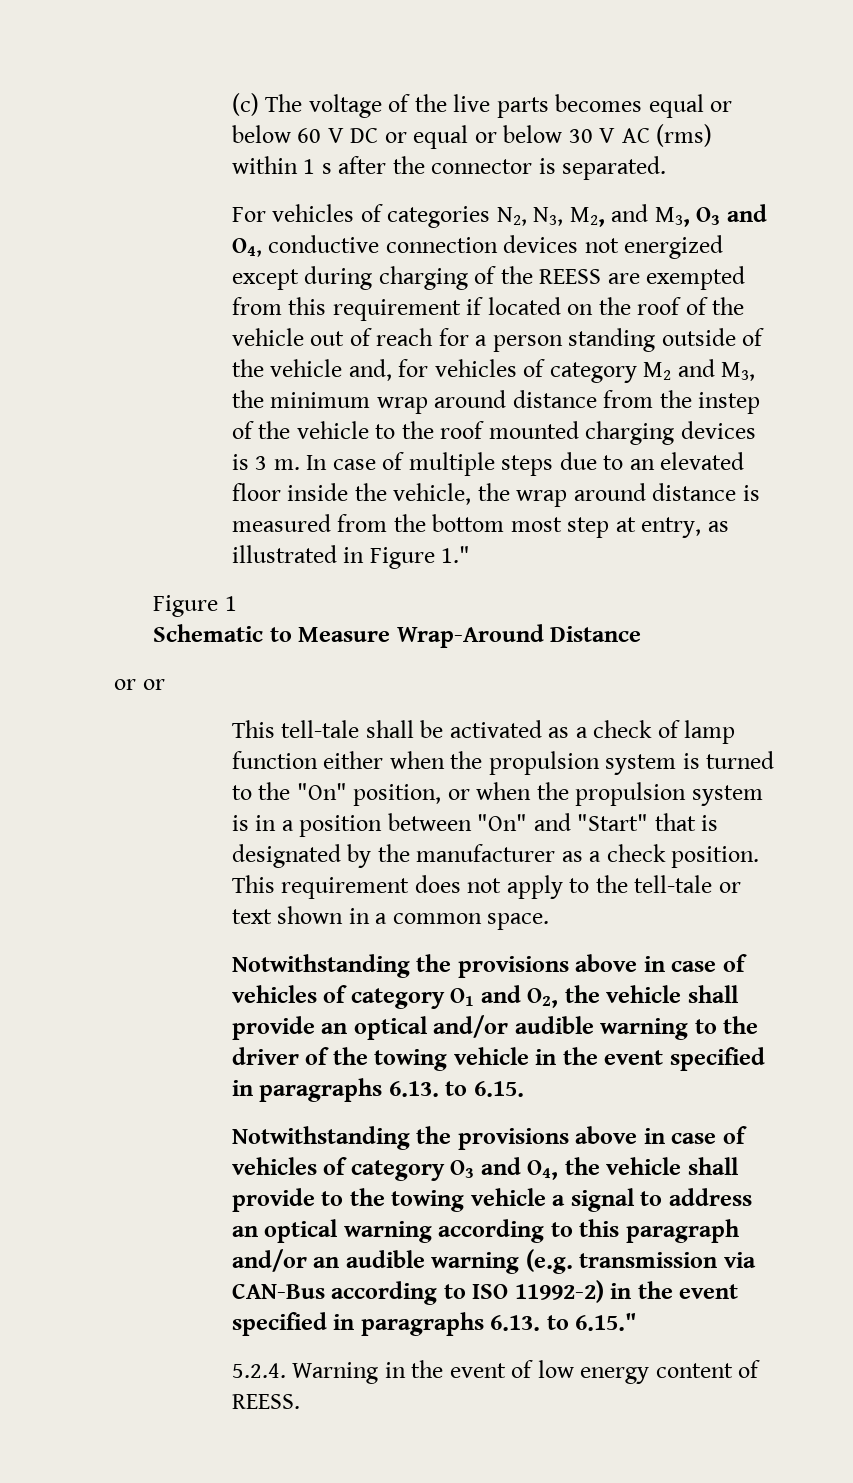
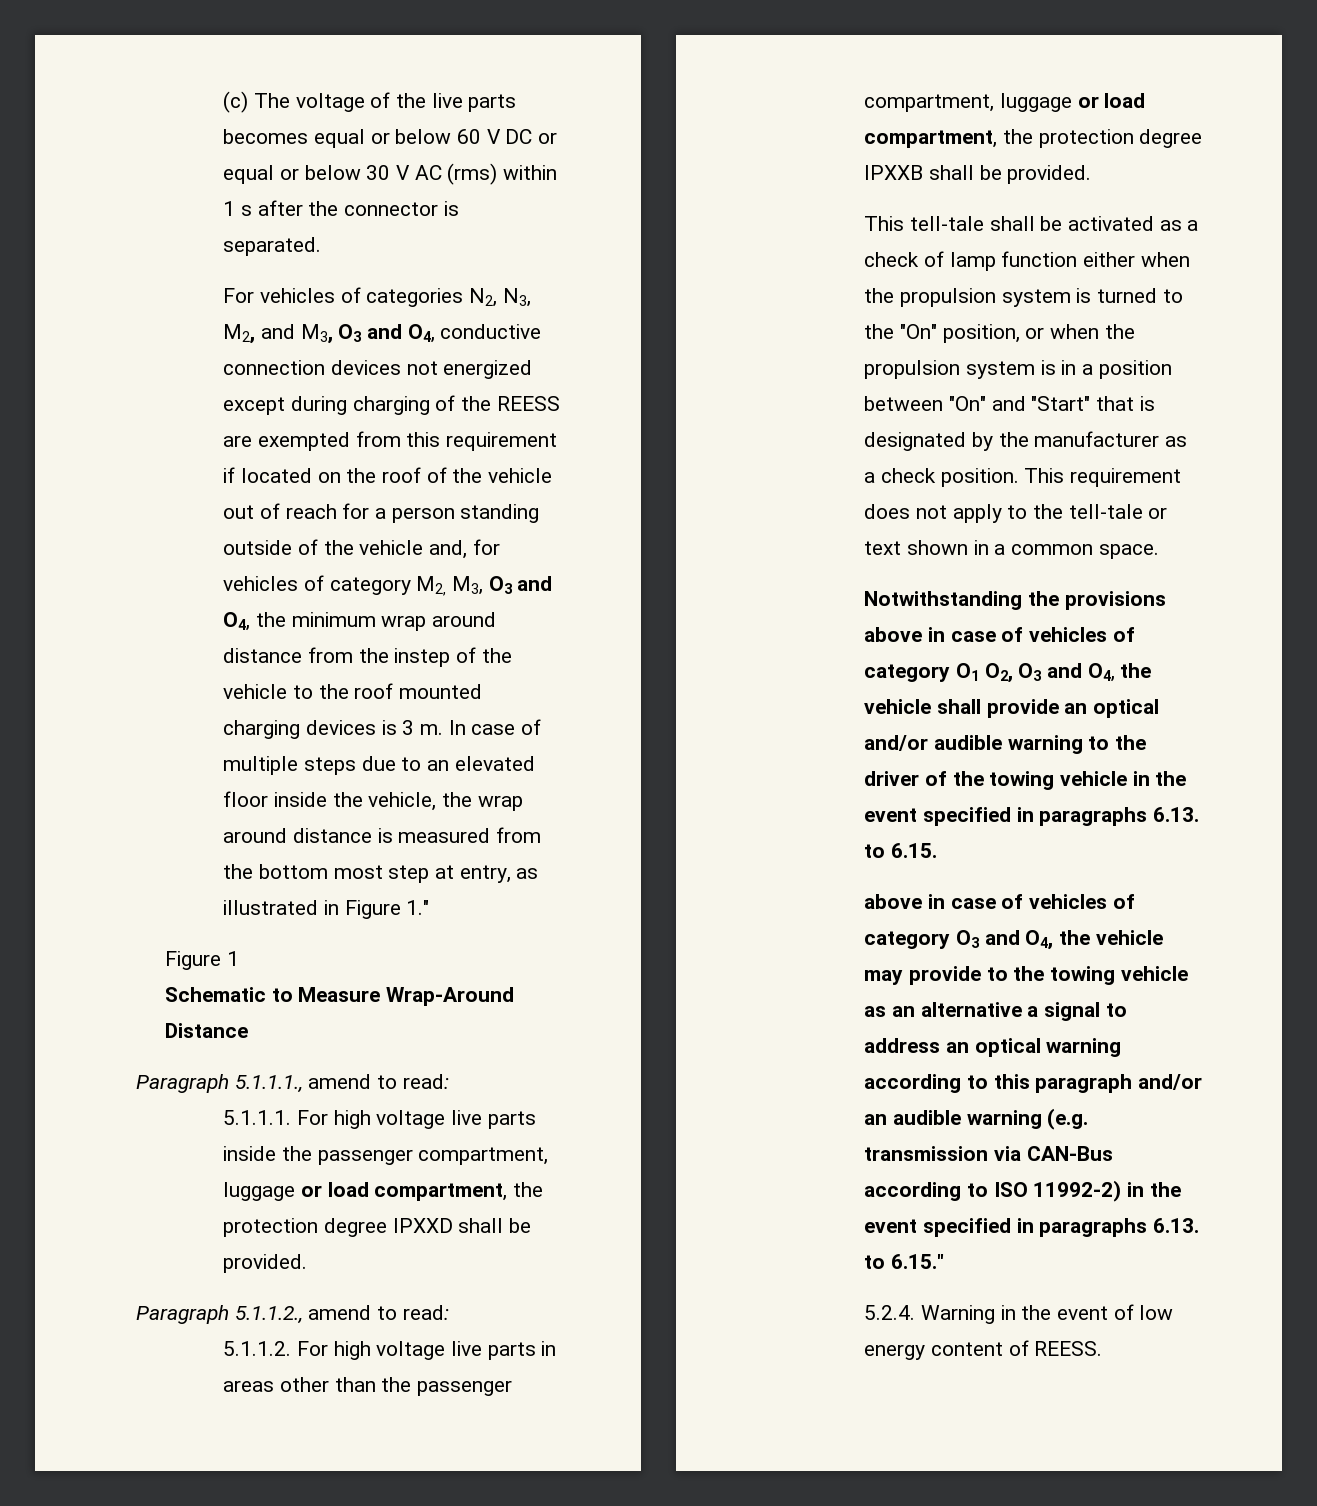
[643,359,756,381] M2 and M3, -> [416,576,553,596] [223,612,251,631] M2, M3, O3 and O4,
[114,679,165,690] or or -> [136,1074,449,1093] [223,1110,536,1129] [223,1146,549,1165] [223,1182,543,1201] [223,1218,531,1237] [223,1254,308,1273] [136,1305,449,1324] [223,1341,557,1360] [223,1377,512,1396] [864,93,1146,112] [864,129,1203,148] [864,165,1092,184] Paragraph 5.1.1.1., amend to read: // 5.1.1.1. For high voltage live parts inside the passenger compartment, luggage or load compartment, the protection degree IPXXD shall be provided. // Paragraph 5.1.1.2., amend to read: // 5.1.1.2. For high voltage live parts in areas other than the passenger compartment, luggage or load compartment, the protection degree IPXXB shall be provided.
[480,985,559,1008] and O2, -> [984,663,1115,683] O2, O3 and O4,
[231,1126,569,1150] Notwithstanding the provisions -> (937, 850) none
[687,1157,739,1175] shall -> [864,970,904,985] may
(546, 1197) none -> [864,1002,1022,1017] as an alternative

